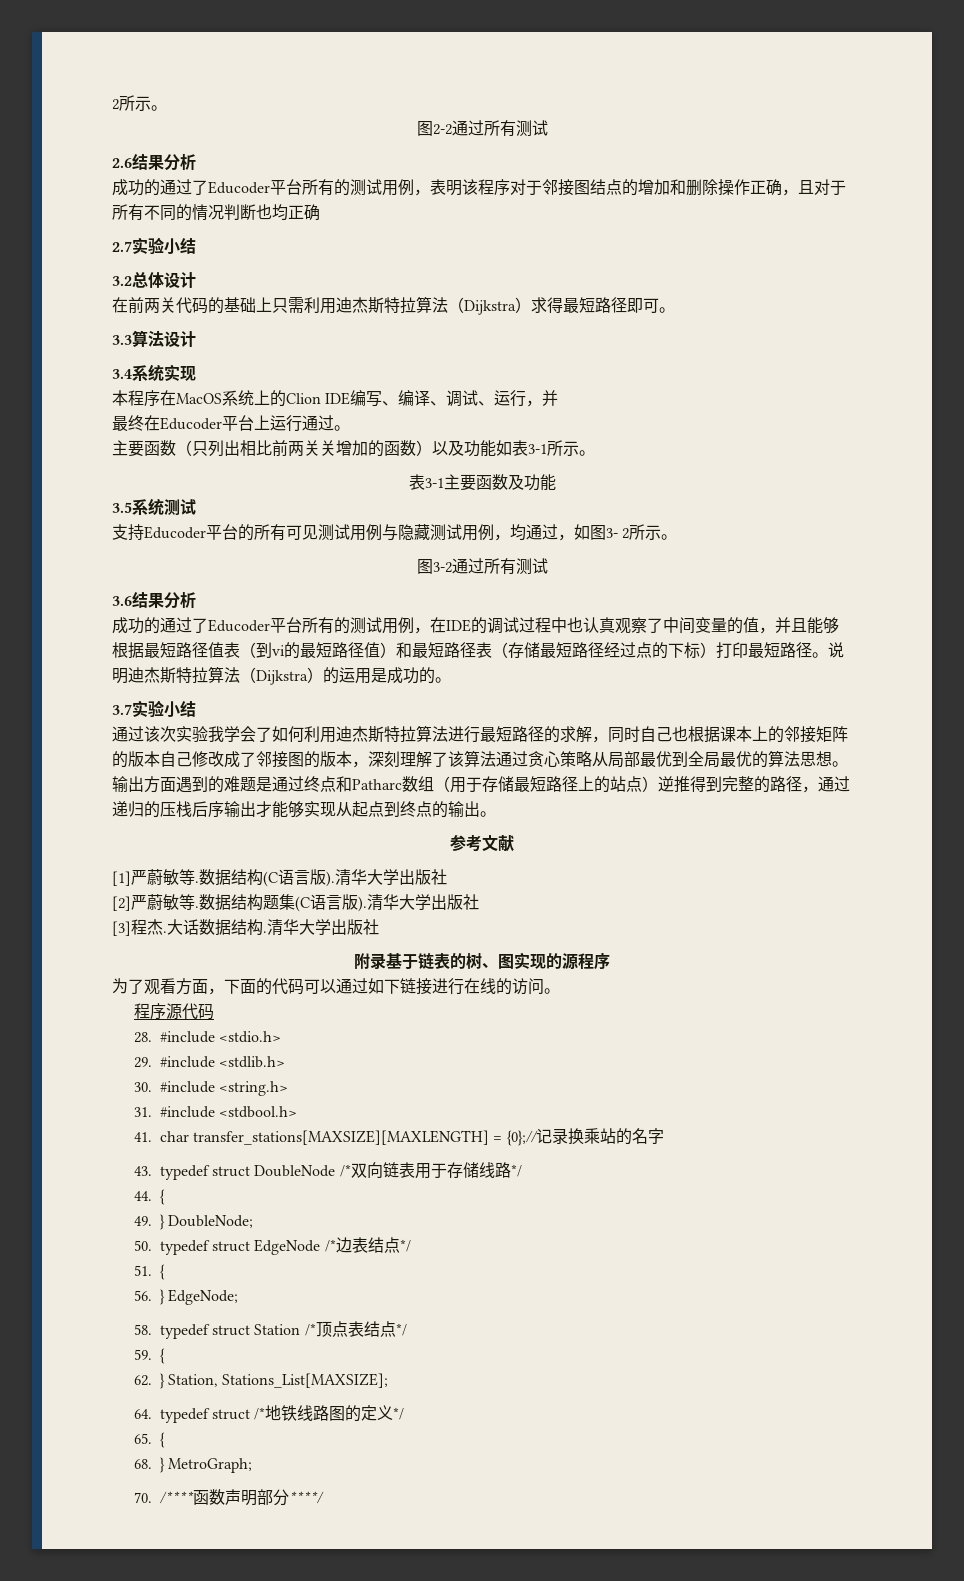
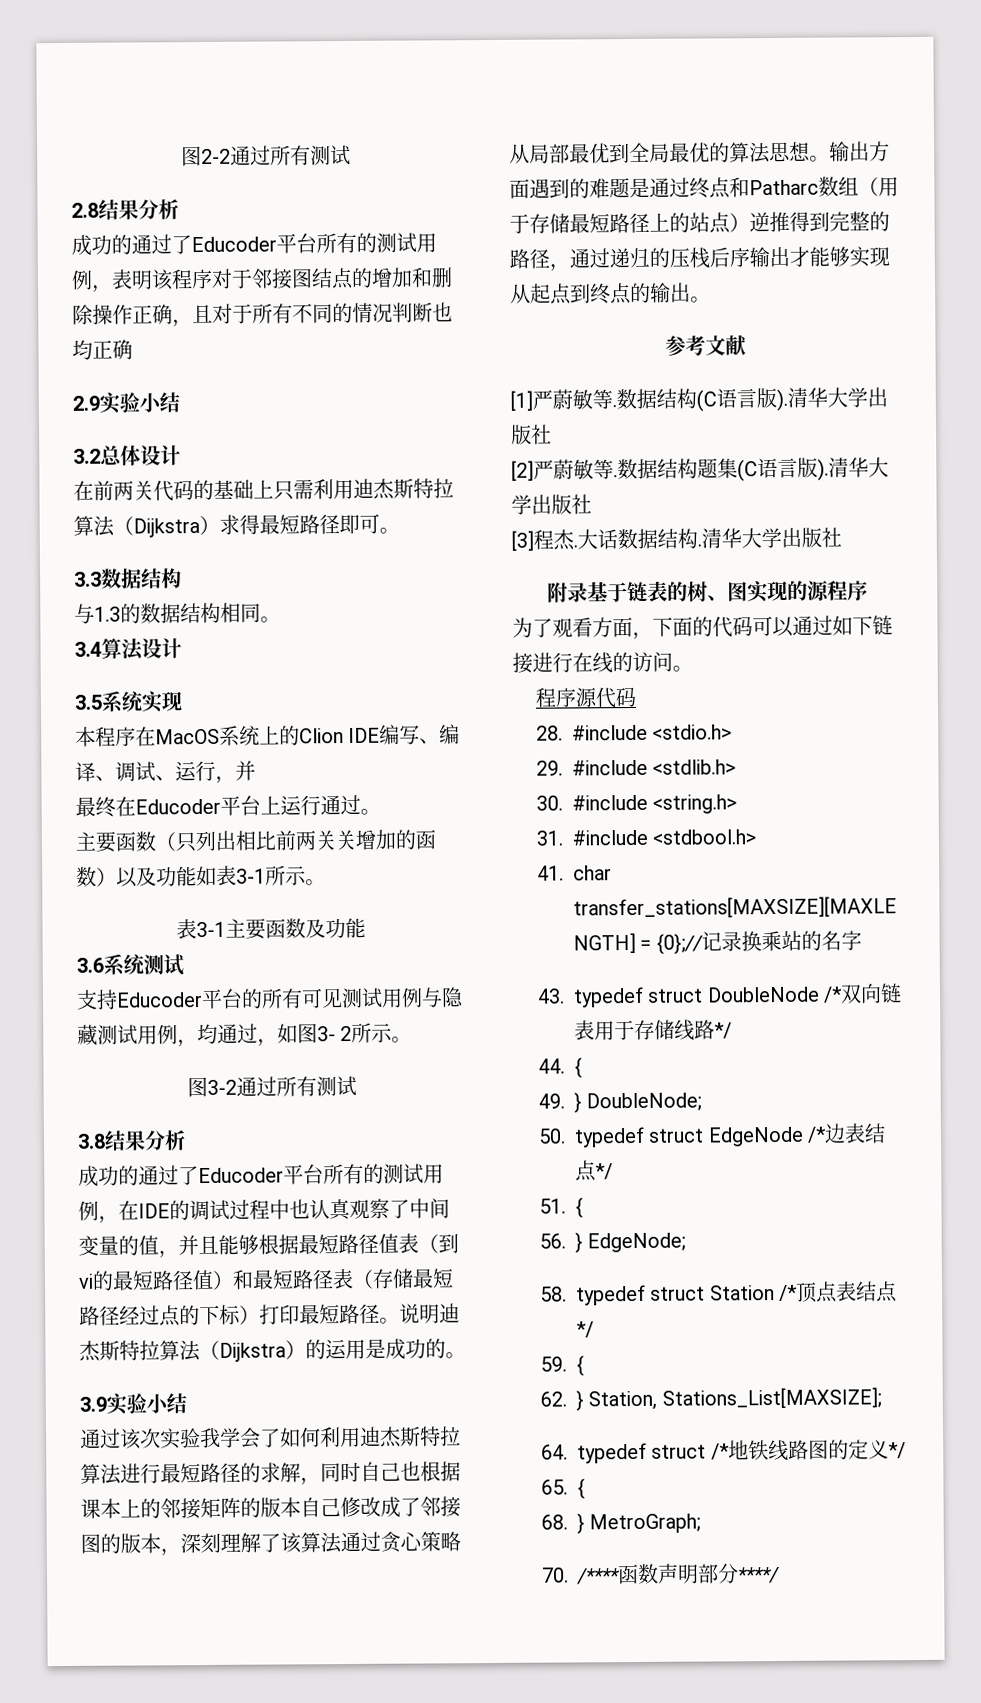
[112,95,167,111] 2所示。 // -> (181, 156) none
[112,158,132,168] 2.6 -> [71,202,99,218] 2.8
[112,241,132,252] 2.7 -> [72,395,100,411] 2.9
(132, 340) none -> [101,568,182,589] [74,602,281,624] [74,641,102,657] 数据结构 // 与1.3的数据结构相同。 // 3.4
[112,369,132,379] 3.4 -> [74,694,103,710] 3.5
[112,502,132,513] 3.5 -> [76,957,104,973] 3.6
[112,596,132,606] 3.6 -> [77,1133,106,1149] 3.8
[112,704,132,715] 3.7 -> [79,1396,107,1412] 3.9

